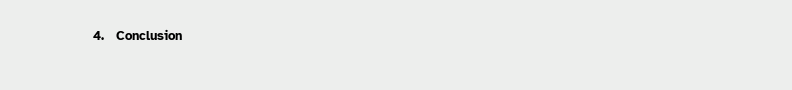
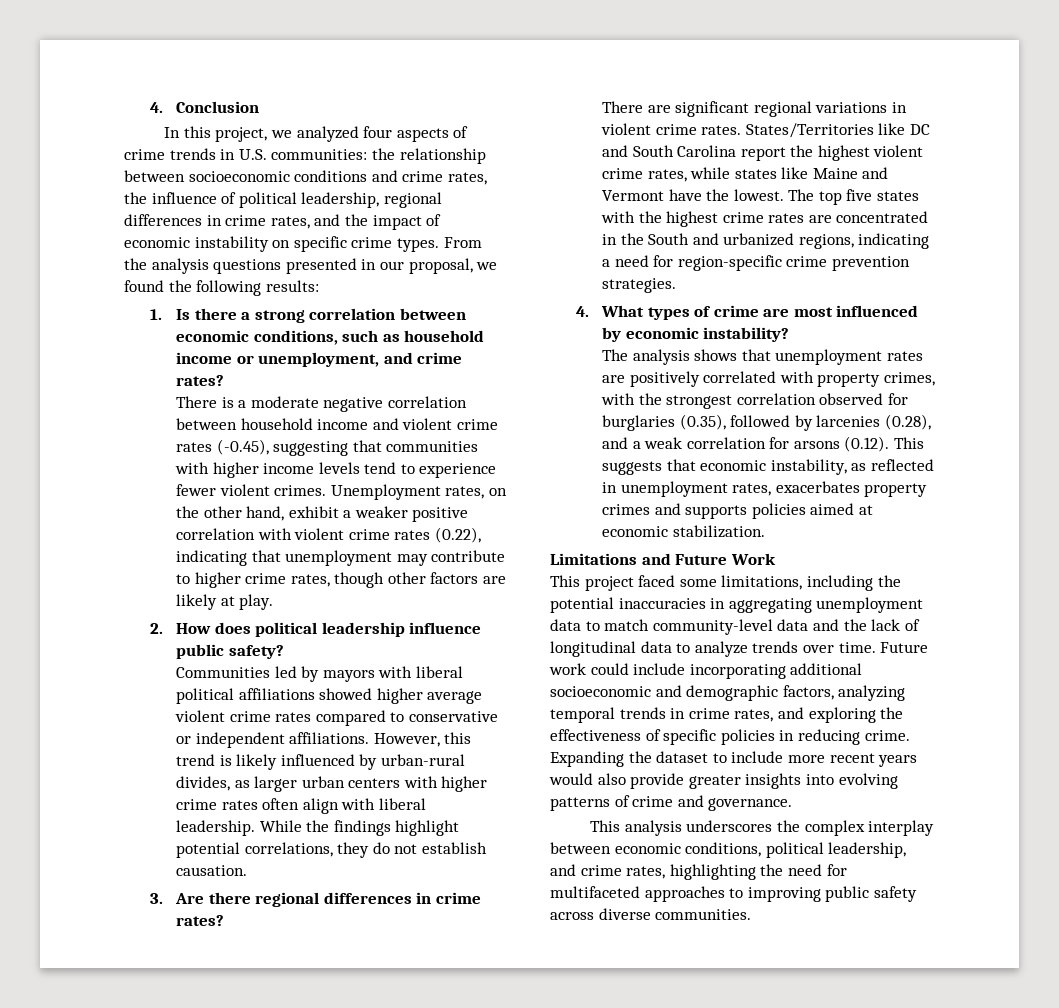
(182, 34) none -> [164,126,469,142] [124,148,486,164] [124,170,487,185] [124,192,442,208] [124,214,442,230] [124,236,482,252] [124,258,498,274] [124,280,319,296] [149,308,466,323] [175,330,485,345] [175,352,463,367] [175,375,224,386] [175,396,467,412] [175,418,498,430] [175,439,479,456] [174,462,497,478] [175,484,507,500] [175,506,469,522] [175,527,481,543] [175,550,506,566] [175,572,507,588] [175,594,274,610] [149,622,482,637] [175,644,284,659] [175,666,463,682] [175,688,483,704] [174,710,498,726] [175,732,472,748] [175,754,465,770] [175,776,488,792] [175,798,426,814] [175,820,460,836] [175,842,487,858] [175,865,247,876] [149,892,481,907] [175,915,224,926] [601,101,907,117] [600,123,930,138] [601,145,924,161] [601,167,889,182] [601,189,920,205] [600,211,929,227] [601,233,930,249] [601,255,910,271] [601,278,676,293] [575,305,919,320] [601,327,790,342] [601,349,923,365] [601,371,935,387] [600,393,908,409] [601,414,931,431] [601,436,925,452] [601,459,934,475] [601,481,928,497] [601,503,873,519] [601,525,765,538] [550,553,776,565] [550,575,901,591] [550,597,924,613] [550,619,920,635] [550,641,929,657] [549,663,863,679] [550,685,906,701] [550,707,904,723] [550,729,910,745] [550,751,918,767] [549,773,898,789] [550,795,793,811] [590,820,935,836] [550,842,907,858] [550,864,847,880] [550,886,917,902] [550,908,752,920] // In this project, we analyzed four aspects of crime trends in U.S. communities: the relationship between socioeconomic conditions and crime rates, the influence of political leadership, regional differences in crime rates, and the impact of economic instability on specific crime types. From the analysis questions presented in our proposal, we found the following results: // 1. Is there a strong correlation between economic conditions, such as household income or unemployment, and crime rates? // There is a moderate negative correlation between household income and violent crime rates (-0.45), suggesting that communities with higher income levels tend to experience fewer violent crimes. Unemployment rates, on the other hand, exhibit a weaker positive correlation with violent crime rates (0.22), indicating that unemployment may contribute to higher crime rates, though other factors are likely at play. // 2. How does political leadership influence public safety? // Communities led by mayors with liberal political affiliations showed higher average violent crime rates compared to conservative or independent affiliations. However, this trend is likely influenced by urban-rural divides, as larger urban centers with higher crime rates often align with liberal leadership. While the findings highlight potential correlations, they do not establish causation. // 3. Are there regional differences in crime rates? // There are significant regional variations in violent crime rates. States/Territories like DC and South Carolina report the highest violent crime rates, while states like Maine and Vermont have the lowest. The top five states with the highest crime rates are concentrated in the South and urbanized regions, indicating a need for region-specific crime prevention strategies. // 4. What types of crime are most influenced by economic instability? // The analysis shows that unemployment rates are positively correlated with property crimes, with the strongest correlation observed for burglaries (0.35), followed by larcenies (0.28), and a weak correlation for arsons (0.12). This suggests that economic instability, as reflected in unemployment rates, exacerbates property crimes and supports policies aimed at economic stabilization. // Limitations and Future Work // This project faced some limitations, including the potential inaccuracies in aggregating unemployment data to match community-level data and the lack of longitudinal data to analyze trends over time. Future work could include incorporating additional socioeconomic and demographic factors, analyzing temporal trends in crime rates, and exploring the effectiveness of specific policies in reducing crime. Expanding the dataset to include more recent years would also provide greater insights into evolving patterns of crime and governance. // This analysis underscores the complex interplay between economic conditions, political leadership, and crime rates, highlighting the need for multifaceted approaches to improving public safety across diverse communities.

